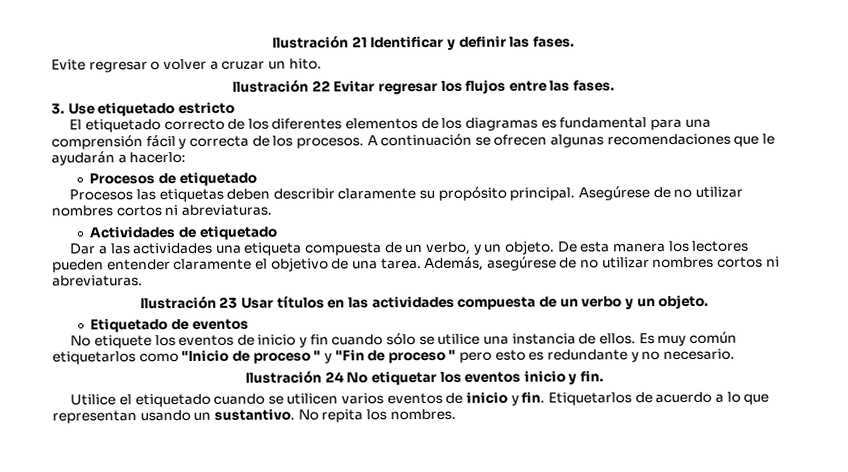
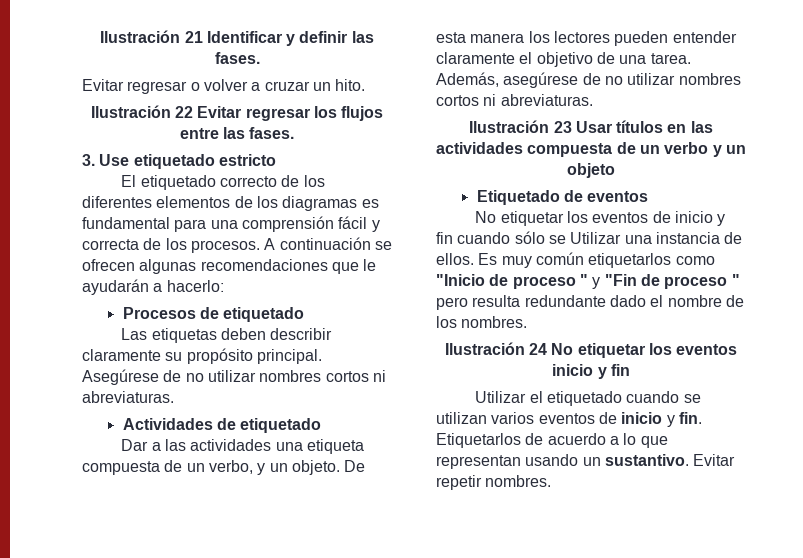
[51,59,86,71] Evite -> [82,79,124,91] Evitar
[69,189,156,201] Procesos las -> [121,328,148,340] Las
[658,294,710,310] objeto. -> [567,163,615,178] objeto
[93,335,152,349] etiquete -> [500,211,564,226] etiquetar
[437,333,481,345] utilice -> [570,232,622,244] Utilizar
[494,348,735,363] esto es redundante y no necesario. -> [472,295,744,307] [436,316,528,328] resulta redundante dado el nombre de los nombres.
[580,370,605,382] [70,394,117,406] fin. // Utilice -> [610,364,630,376] [475,391,527,403] fin // Utilizar
[286,393,339,405] utilicen -> [436,412,487,424] utilizan
[297,409,387,423] No repita los -> [693,454,736,466] [436,475,482,490] Evitar repetir

